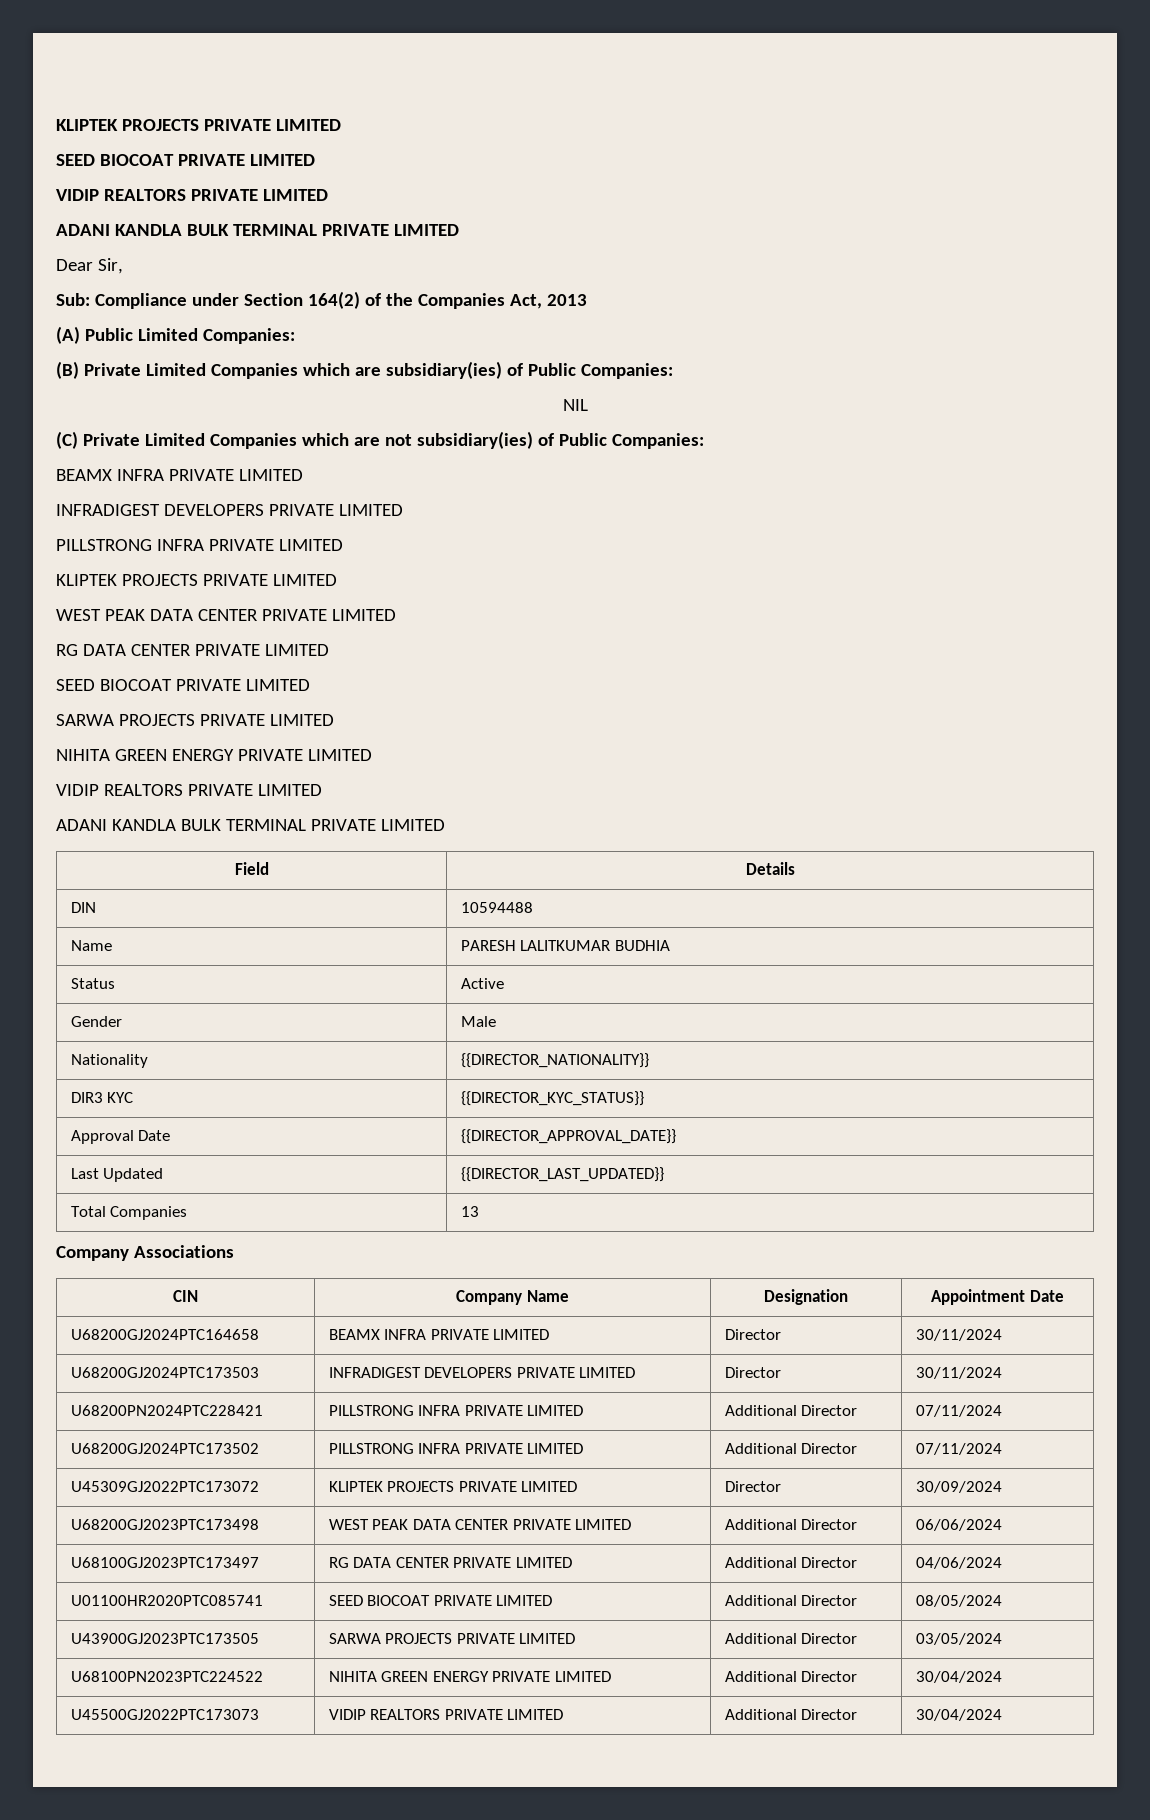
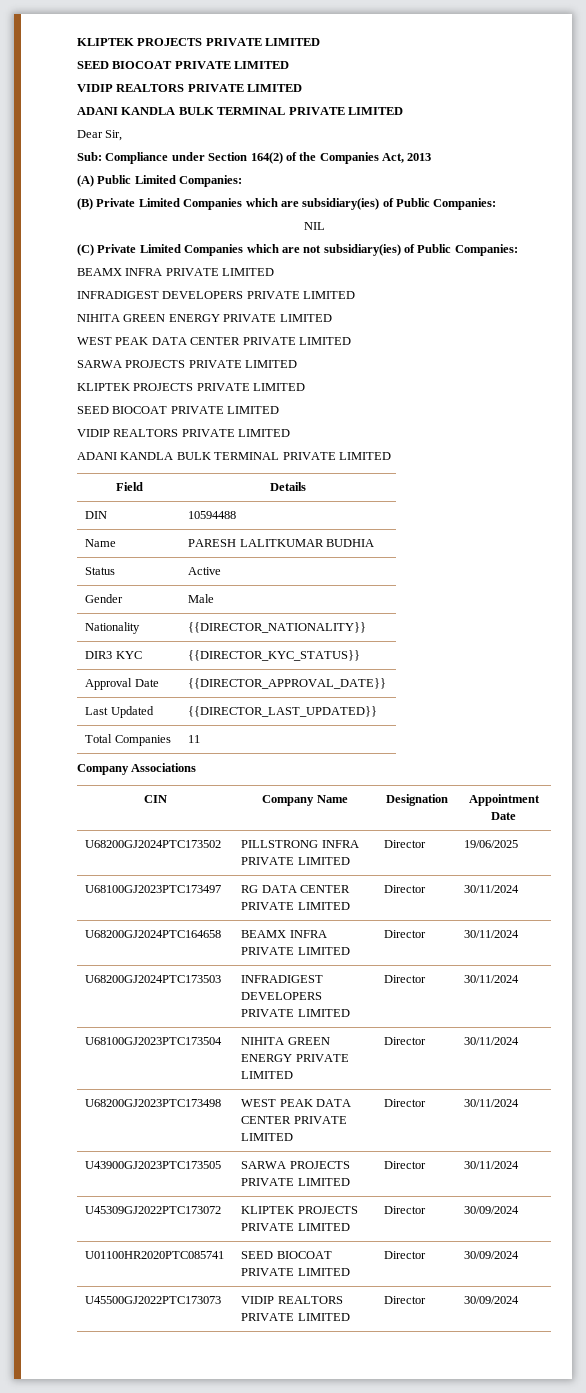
[56,539,343,551] [56,574,198,586] PILLSTRONG INFRA PRIVATE LIMITED // KLIPTEK PROJECTS -> [77,314,220,322] NIHITA GREEN ENERGY
[56,644,329,656] [56,679,310,691] [56,714,334,726] [56,749,372,761] RG DATA CENTER PRIVATE LIMITED // SEED BIOCOAT PRIVATE LIMITED // SARWA PROJECTS PRIVATE LIMITED // NIHITA GREEN ENERGY PRIVATE LIMITED -> [77,360,298,368] [77,383,306,391] [77,406,280,414] SARWA PROJECTS PRIVATE LIMITED // KLIPTEK PROJECTS PRIVATE LIMITED // SEED BIOCOAT PRIVATE LIMITED
[460,1206,479,1217] 13 -> [188,735,201,743] 11
(1064, 1296) none -> [85,840,222,848] [241,840,359,848] [241,857,350,865] [384,840,427,848] [464,840,519,848] [85,885,222,893] [241,885,350,893] [241,902,350,910] [384,885,427,893] [464,885,520,893] // U68200GJ2024PTC173502 | PILLSTRONG INFRA PRIVATE LIMITED | Director | 19/06/2025 // U68100GJ2023PTC173497 | RG DATA CENTER PRIVATE LIMITED | Director | 30/11/2024
[70,1405,263,1416] [328,1405,584,1416] [724,1405,858,1416] [915,1405,1002,1417] [70,1443,259,1454] [328,1443,584,1454] [724,1443,858,1454] [915,1443,1002,1455] U68200PN2024PTC228421 | PILLSTRONG INFRA PRIVATE LIMITED | Additional Director | 07/11/2024 // U68200GJ2024PTC173502 | PILLSTRONG INFRA PRIVATE LIMITED | Additional Director | 07/11/2024 -> [85,1037,223,1045] [241,1037,330,1045] [241,1054,349,1062] [241,1071,294,1079] [384,1037,427,1045] [464,1037,520,1045] [85,1099,222,1107] [241,1099,351,1107] [241,1116,347,1124] [241,1133,294,1141] [384,1099,427,1107] [464,1099,520,1107] [85,1161,222,1169] [241,1161,350,1169] [241,1178,350,1186] [384,1161,427,1169] [464,1161,520,1169] U68100GJ2023PTC173504 | NIHITA GREEN ENERGY PRIVATE LIMITED | Director | 30/11/2024 // U68200GJ2023PTC173498 | WEST PEAK DATA CENTER PRIVATE LIMITED | Director | 30/11/2024 // U43900GJ2023PTC173505 | SARWA PROJECTS PRIVATE LIMITED | Director | 30/11/2024
[70,1519,259,1530] [328,1519,632,1530] [724,1519,858,1530] [915,1519,1002,1531] [70,1557,259,1568] [328,1557,572,1568] [724,1557,858,1568] [915,1557,1002,1569] // U68200GJ2023PTC173498 | WEST PEAK DATA CENTER PRIVATE LIMITED | Additional Director | 06/06/2024 // U68100GJ2023PTC173497 | RG DATA CENTER PRIVATE LIMITED | Additional Director | 04/06/2024 -> (520, 1210) none
[724,1595,858,1606] [915,1595,1002,1607] [70,1633,259,1644] [328,1633,576,1644] [724,1633,858,1644] [915,1633,1002,1645] [70,1671,263,1682] [328,1671,611,1682] [724,1671,858,1682] [915,1671,1002,1683] Additional Director | 08/05/2024 // U43900GJ2023PTC173505 | SARWA PROJECTS PRIVATE LIMITED | Additional Director | 03/05/2024 // U68100PN2023PTC224522 | NIHITA GREEN ENERGY PRIVATE LIMITED | Additional Director | 30/04/2024 -> [384,1251,427,1259] [464,1251,520,1259] Director | 30/09/2024
[724,1709,858,1720] [915,1709,1002,1721] Additional Director | 30/04/2024 -> [384,1296,427,1304] [464,1296,520,1304] Director | 30/09/2024

